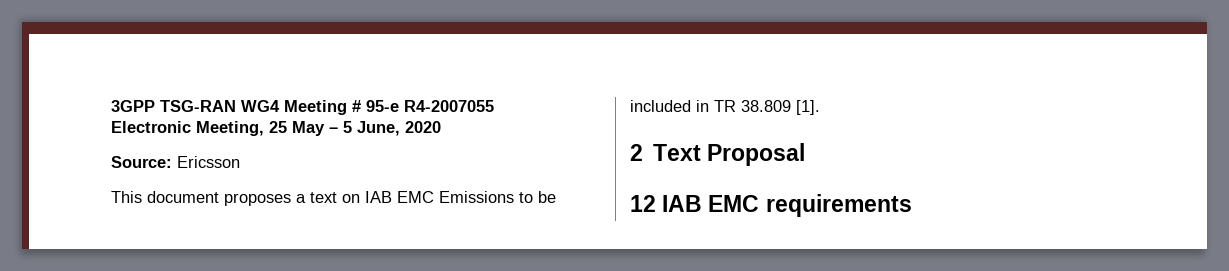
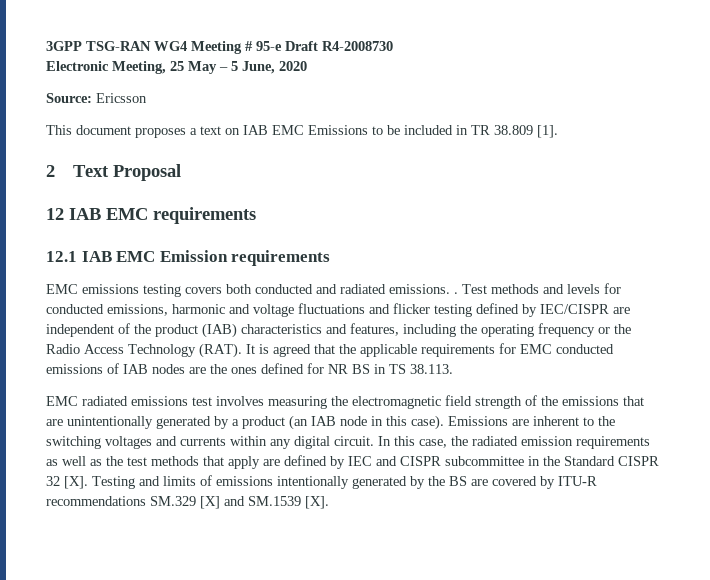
[404,100,494,112] R4-2007055 -> [285,41,393,51] Draft R4-2008730
(912, 205) none -> [46,250,331,266] [46,283,621,297] [46,303,630,317] [46,323,631,338] [46,343,614,358] [46,363,453,374] [46,395,644,409] [46,415,615,430] [46,436,650,449] [46,455,659,469] [46,475,597,489] [46,496,329,509] // 12.1 IAB EMC Emission requirements // EMC emissions testing covers both conducted and radiated emissions. . Test methods and levels for conducted emissions, harmonic and voltage fluctuations and flicker testing defined by IEC/CISPR are independent of the product (IAB) characteristics and features, including the operating frequency or the Radio Access Technology (RAT). It is agreed that the applicable requirements for EMC conducted emissions of IAB nodes are the ones defined for NR BS in TS 38.113. // EMC radiated emissions test involves measuring the electromagnetic field strength of the emissions that are unintentionally generated by a product (an IAB node in this case). Emissions are inherent to the switching voltages and currents within any digital circuit. In this case, the radiated emission requirements as well as the test methods that apply are defined by IEC and CISPR subcommittee in the Standard CISPR 32 [X]. Testing and limits of emissions intentionally generated by the BS are covered by ITU-R recommendations SM.329 [X] and SM.1539 [X].

